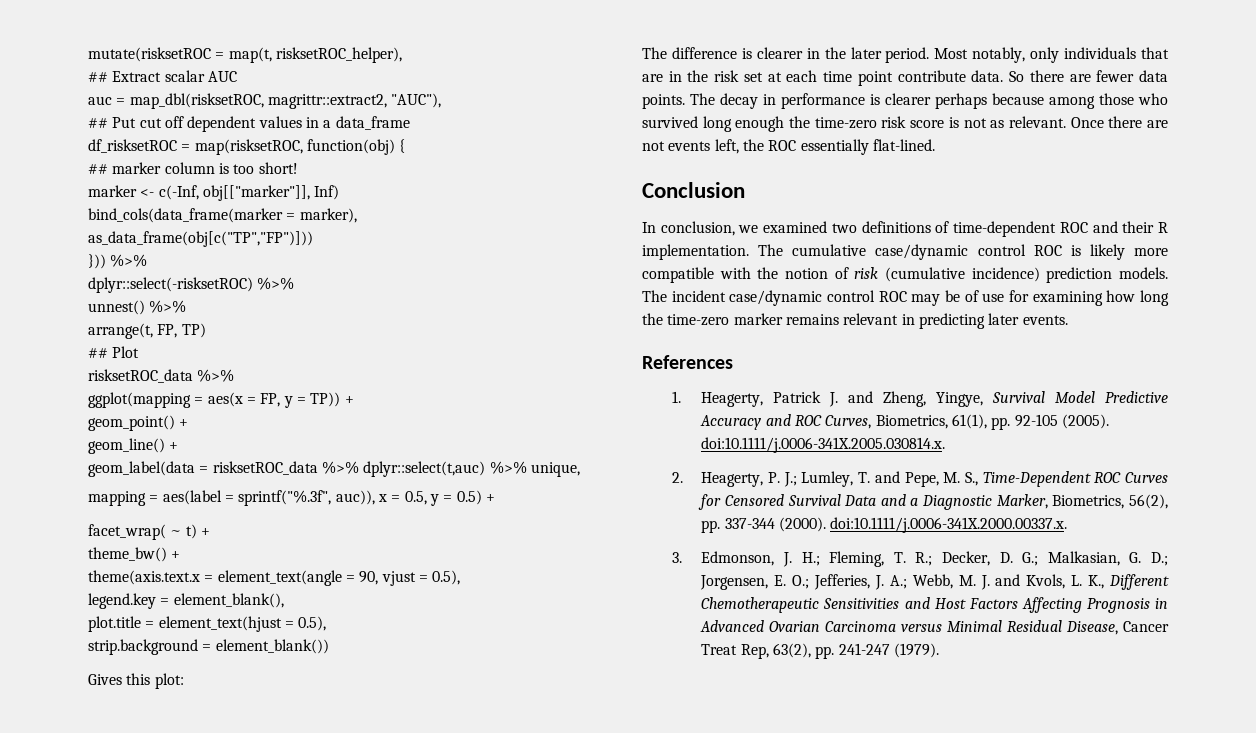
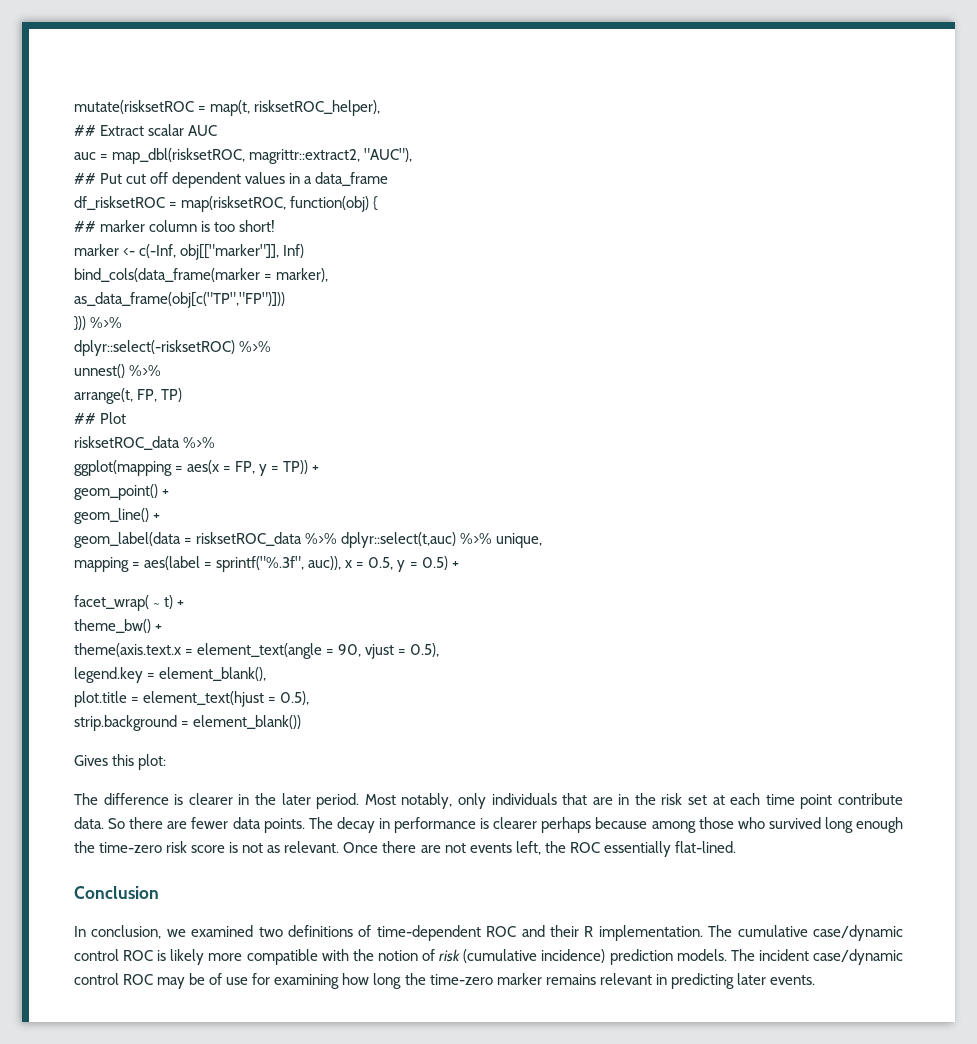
[642,355,733,369] [671,391,1168,407] [700,414,1109,430] [701,437,946,453] [671,471,1168,487] [698,494,1168,510] [701,517,1068,533] [671,551,1168,567] [700,574,1169,590] [701,597,1168,613] [700,620,1169,635] [701,643,939,659] // References // 1. Heagerty, Patrick J. and Zheng, Yingye, Survival Model Predictive Accuracy and ROC Curves, Biometrics, 61(1), pp. 92-105 (2005). doi:10.1111/j.0006-341X.2005.030814.x. // 2. Heagerty, P. J.; Lumley, T. and Pepe, M. S., Time-Dependent ROC Curves for Censored Survival Data and a Diagnostic Marker, Biometrics, 56(2), pp. 337-344 (2000). doi:10.1111/j.0006-341X.2000.00337.x. // 3. Edmonson, J. H.; Fleming, T. R.; Decker, D. G.; Malkasian, G. D.; Jorgensen, E. O.; Jefferies, J. A.; Webb, M. J. and Kvols, L. K., Different Chemotherapeutic Sensitivities and Host Factors Affecting Prognosis in Advanced Ovarian Carcinoma versus Minimal Residual Disease, Cancer Treat Rep, 63(2), pp. 241-247 (1979). -> (815, 980) none

